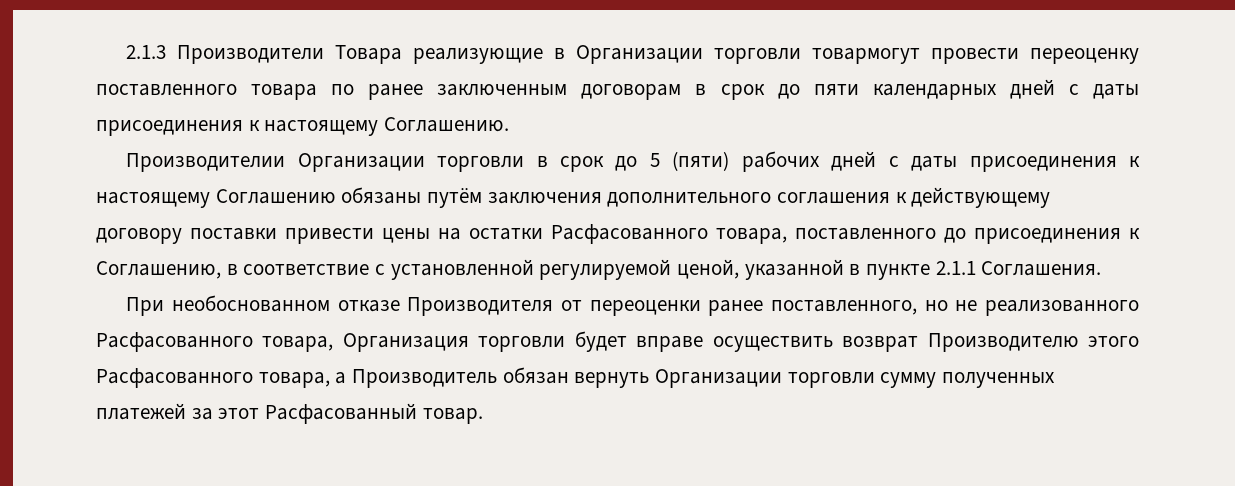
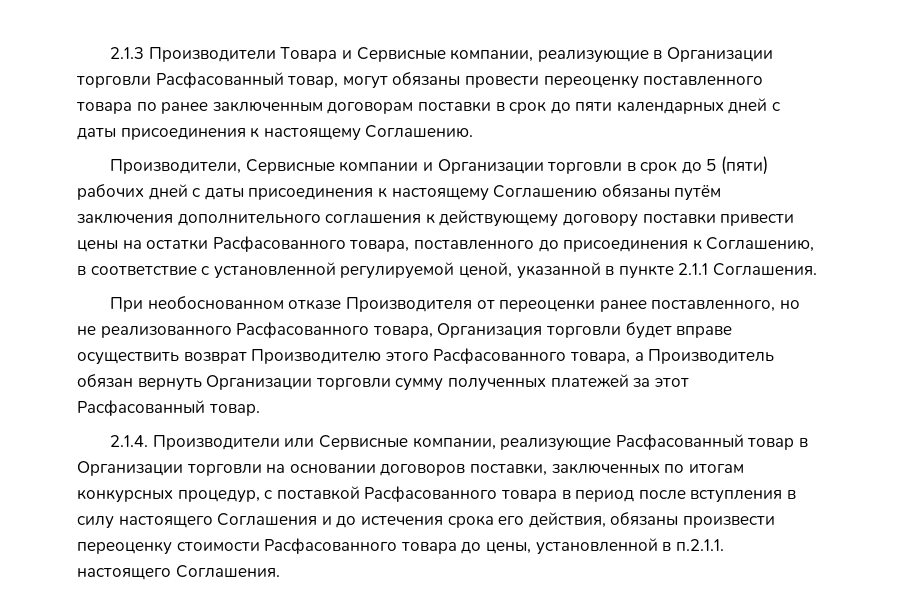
(403, 54) none -> [341,47,534,62] и Сервисные компании,
[812,48,921,64] товармогут -> [155,72,461,89] Расфасованный товар, могут обязаны
(682, 92) none -> [417,101,491,112] поставки
[126,153,286,172] Производителии -> [110,159,433,174] Производители, Сервисные компании и
(483, 416) none -> [110,434,808,451] [77,461,744,476] [77,486,796,503] [77,512,775,529] [77,538,724,555] [77,565,280,580] // 2.1.4. Производители или Сервисные компании, реализующие Расфасованный товар в Организации торговли на основании договоров поставки, заключенных по итогам конкурсных процедур, с поставкой Расфасованного товара в период после вступления в силу настоящего Соглашения и до истечения срока его действия, обязаны произвести переоценку стоимости Расфасованного товара до цены, установленной в п.2.1.1. настоящего Соглашения.

